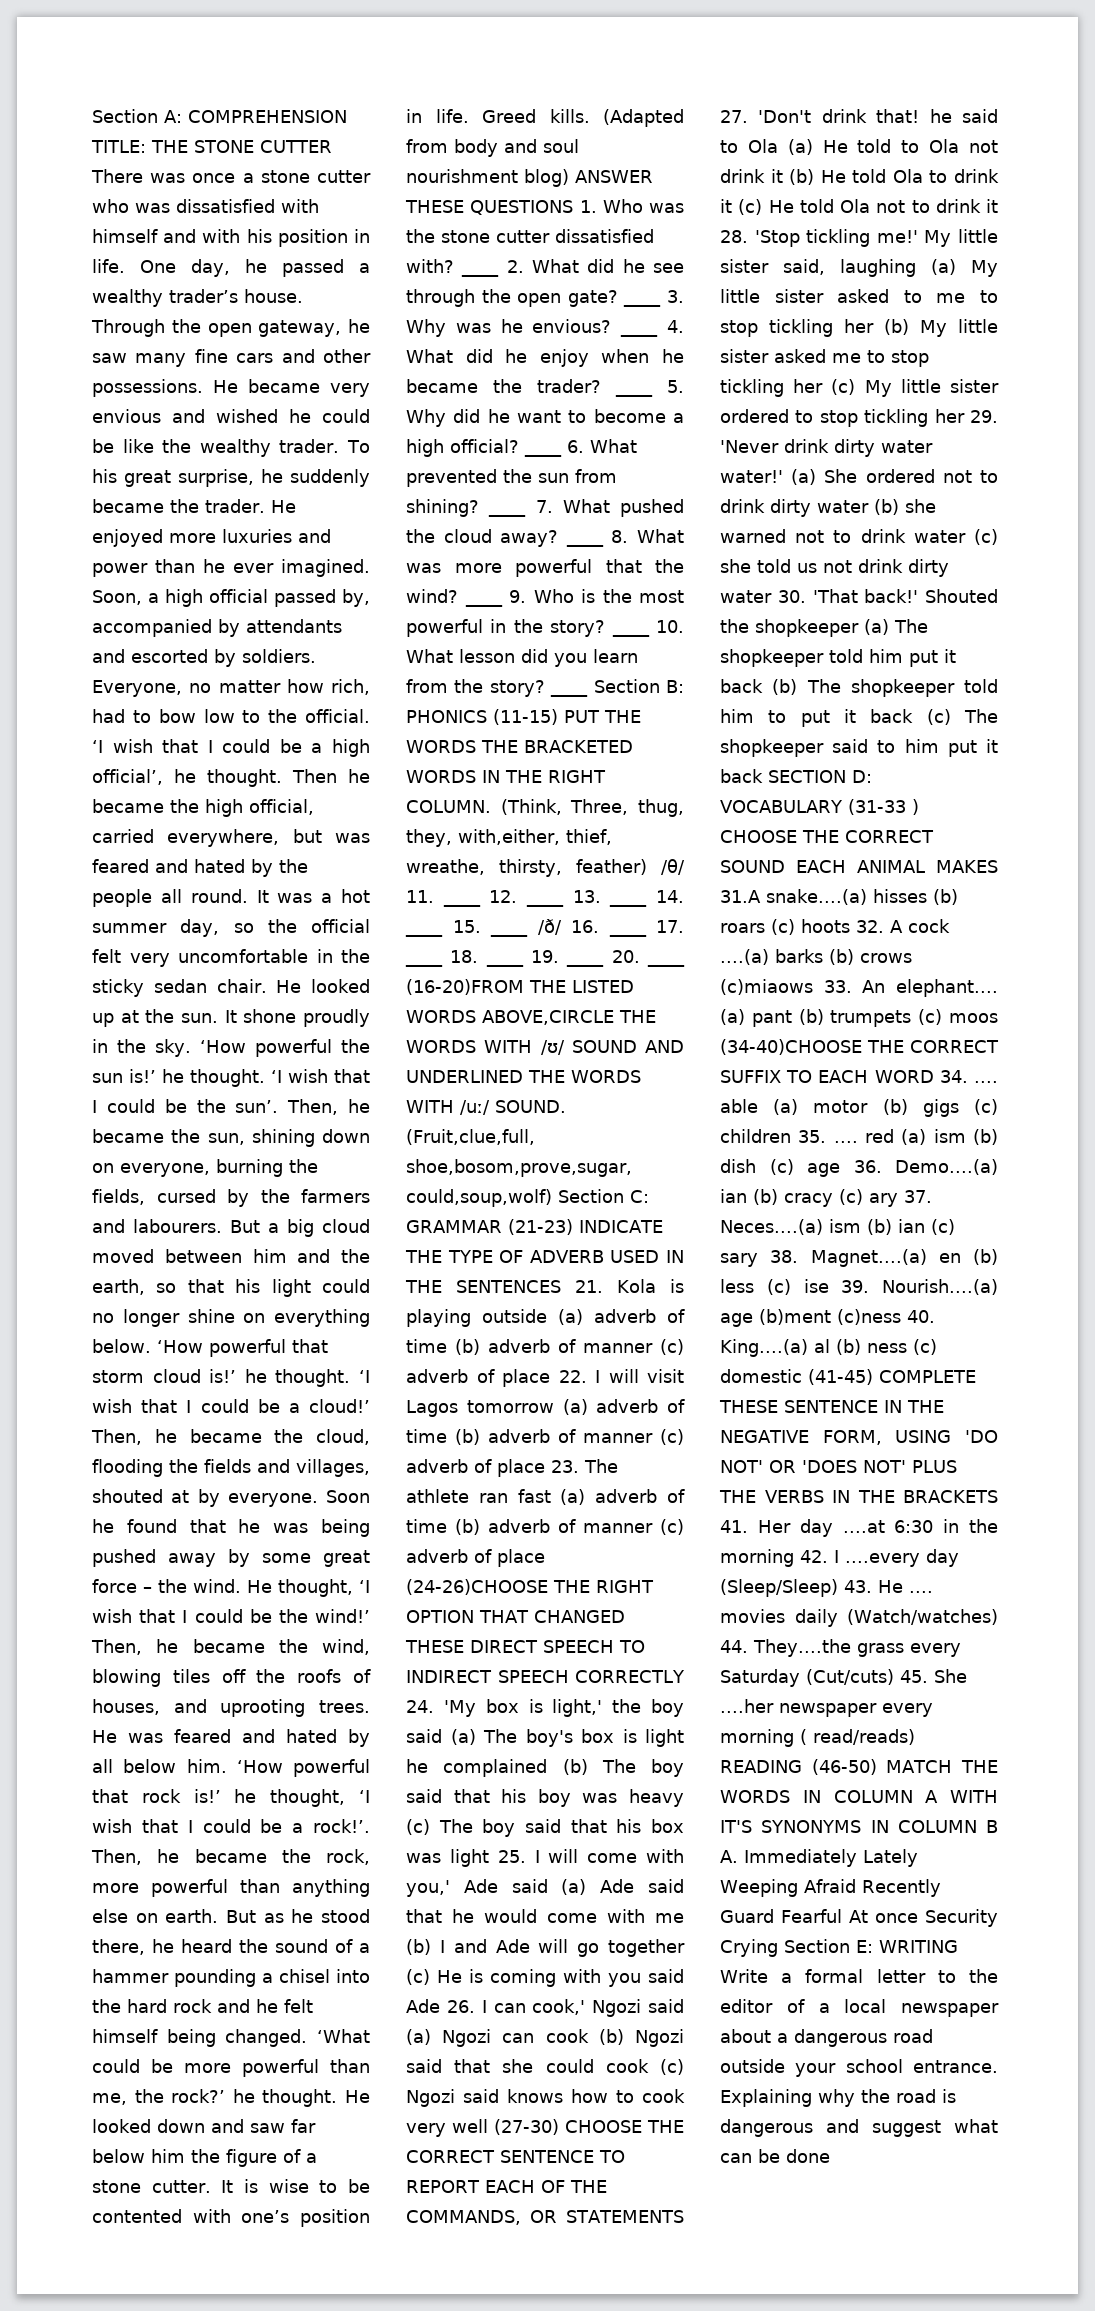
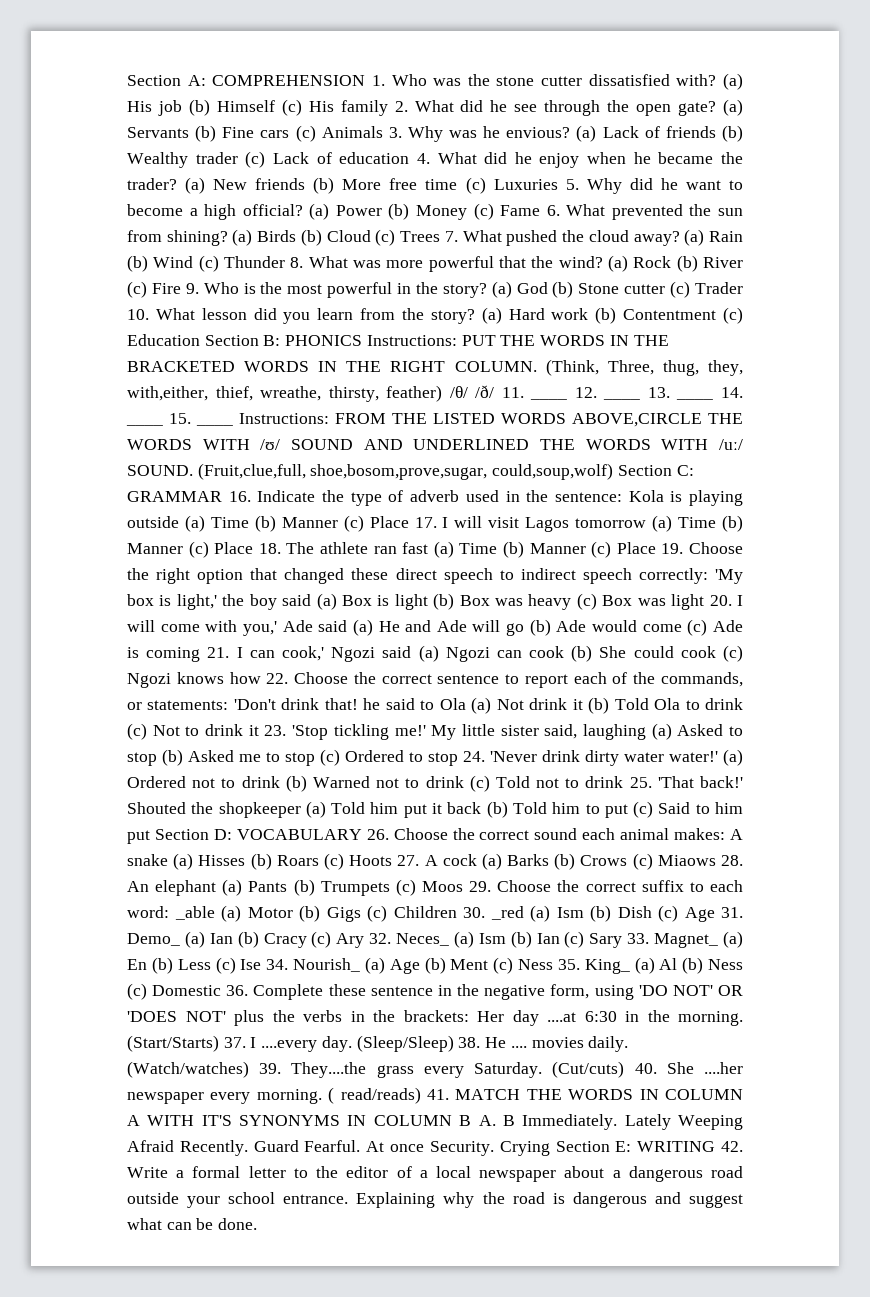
[91,140,332,153] [91,169,371,183] [92,199,319,213] [92,229,370,247] [92,259,370,277] [92,289,303,307] [91,319,370,337] [92,349,371,367] [92,379,370,397] [92,409,370,423] [92,439,371,457] [92,469,370,487] [92,499,296,513] [92,529,331,547] [92,559,370,577] [92,589,370,607] [92,619,342,637] [92,649,316,667] [92,679,370,697] [92,709,370,723] [92,739,370,757] [92,769,370,787] [92,799,314,817] [92,829,370,847] [92,859,308,877] [92,889,370,907] [92,919,370,937] [92,949,370,967] [92,979,370,997] [92,1009,370,1027] [92,1039,370,1057] [92,1069,370,1087] [92,1099,370,1115] [92,1129,370,1147] [92,1159,318,1177] [92,1189,370,1207] [92,1219,370,1237] [92,1249,370,1263] [92,1279,370,1297] [92,1309,370,1327] [92,1339,328,1357] [92,1369,370,1387] [92,1399,370,1413] [91,1429,370,1445] [92,1459,370,1477] [92,1489,370,1507] [92,1519,370,1537] [92,1549,370,1567] [92,1579,370,1597] [92,1609,370,1623] [91,1639,370,1655] [92,1669,371,1687] [92,1699,370,1717] [92,1729,370,1747] [92,1759,370,1777] [92,1789,370,1807] [92,1819,370,1833] [91,1849,370,1865] [92,1879,370,1897] [92,1909,370,1923] [92,1939,370,1955] [92,1969,370,1987] [92,1999,313,2013] [92,2029,370,2047] [92,2059,370,2077] [92,2089,370,2107] [92,2119,316,2133] [92,2149,317,2167] [92,2179,370,2193] [92,2209,370,2227] [406,109,684,127] [406,139,579,157] [406,169,653,187] [405,200,574,215] TITLE: THE STONE CUTTER There was once a stone cutter who was dissatisfied with himself and with his position in life. One day, he passed a wealthy trader’s house. Through the open gateway, he saw many fine cars and other possessions. He became very envious and wished he could be like the wealthy trader. To his great surprise, he suddenly became the trader. He enjoyed more luxuries and power than he ever imagined. Soon, a high official passed by, accompanied by attendants and escorted by soldiers. Everyone, no matter how rich, had to bow low to the official. ‘I wish that I could be a high official’, he thought. Then he became the high official, carried everywhere, but was feared and hated by the people all round. It was a hot summer day, so the official felt very uncomfortable in the sticky sedan chair. He looked up at the sun. It shone proudly in the sky. ‘How powerful the sun is!’ he thought. ‘I wish that I could be the sun’. Then, he became the sun, shining down on everyone, burning the fields, cursed by the farmers and labourers. But a big cloud moved between him and the earth, so that his light could no longer shine on everything below. ‘How powerful that storm cloud is!’ he thought. ‘I wish that I could be a cloud!’ Then, he became the cloud, flooding the fields and villages, shouted at by everyone. Soon he found that he was being pushed away by some great force – the wind. He thought, ‘I wish that I could be the wind!’ Then, he became the wind, blowing tiles off the roofs of houses, and uprooting trees. He was feared and hated by all below him. ‘How powerful that rock is!’ he thought, ‘I wish that I could be a rock!’. Then, he became the rock, more powerful than anything else on earth. But as he stood there, he heard the sound of a hammer pounding a chisel into the hard rock and he felt himself being changed. ‘What could be more powerful than me, the rock?’ he thought. He looked down and saw far below him the figure of a stone cutter. It is wise to be contented with one’s position in life. Greed kills. (Adapted from body and soul nourishment blog) ANSWER THESE QUESTIONS -> (366, 80) none
[461,273,500,277] ____ -> [722,73,743,90] [127,99,388,116] (a) His job (b) Himself (c) His family
[623,303,662,307] ____ -> [723,99,743,116] [127,125,383,142] (a) Servants (b) Fine cars (c) Animals
[620,333,659,337] ____ -> [576,125,743,142] [127,151,410,168] (a) Lack of friends (b) Wealthy trader (c) Lack of education
[615,393,653,397] ____ -> [185,177,558,194] (a) New friends (b) More free time (c) Luxuries
[524,453,562,457] ____ -> [309,203,541,220] (a) Power (b) Money (c) Fame
[488,513,527,517] ____ -> [232,229,441,246] (a) Birds (b) Cloud (c) Trees
[565,543,604,547] ____ -> [684,229,744,246] [127,255,285,272] (a) Rain (b) Wind (c) Thunder
[464,603,503,607] ____ -> [608,255,743,272] [127,281,181,298] (a) Rock (b) River (c) Fire
[611,633,650,637] ____ -> [491,281,743,298] (a) God (b) Stone cutter (c) Trader
[550,693,589,697] ____ -> [481,307,743,324] [127,334,200,346] (a) Hard work (b) Contentment (c) Education
[493,709,558,725] (11-15) -> [366,335,457,346] Instructions:
(476, 746) none -> [609,335,629,346] IN
(685, 867) none -> [475,385,495,398] /ð/
[537,919,599,935] [608,933,647,937] [656,920,684,933] [405,963,443,967] [450,950,479,963] [485,963,524,967] [531,950,559,963] [566,963,605,967] [611,950,640,963] [647,963,685,967] [406,979,524,995] /ð/ 16. ____ 17. ____ 18. ____ 19. ____ 20. ____ (16-20)FROM -> [239,413,386,424] Instructions: FROM
[507,1219,663,1235] [405,1250,684,1263] [405,1280,604,1293] (21-23) INDICATE THE TYPE OF ADVERB USED IN THE SENTENCES 21. -> [228,490,622,506] 16. Indicate the type of adverb used in the sentence:
[594,1309,685,1323] [406,1339,684,1355] [406,1369,587,1387] adverb of time (b) adverb of manner (c) adverb of place 22. -> [210,515,437,532] Time (b) Manner (c) Place 17.
[596,1399,685,1413] [406,1429,684,1445] [406,1459,579,1477] adverb of time (b) adverb of manner (c) adverb of place 23. -> [678,515,743,532] [127,541,281,558] Time (b) Manner (c) Place 18.
[595,1489,685,1503] [406,1519,684,1535] [406,1549,545,1567] [406,1579,654,1595] [406,1610,625,1623] [405,1640,645,1653] [406,1670,686,1683] [406,1700,434,1713] adverb of time (b) adverb of manner (c) adverb of place (24-26)CHOOSE THE RIGHT OPTION THAT CHANGED THESE DIRECT SPEECH TO INDIRECT SPEECH CORRECTLY 24. -> [459,541,744,558] [127,568,708,584] Time (b) Manner (c) Place 19. Choose the right option that changed these direct speech to indirect speech correctly:
[483,1729,684,1747] [406,1759,684,1777] [406,1789,684,1807] [406,1819,684,1837] The boy's box is light he complained (b) The boy said that his boy was heavy (c) The boy said that his box -> [341,593,633,610] Box is light (b) Box was heavy (c) Box
[497,1850,526,1863] 25. -> [709,595,732,606] 20.
[600,1879,684,1893] [406,1909,684,1923] [406,1939,685,1957] [406,1969,684,1987] [406,1999,475,2013] Ade said that he would come with me (b) I and Ade will go together (c) He is coming with you said Ade 26. -> [378,619,743,636] [127,647,230,662] He and Ade will go (b) Ade would come (c) Ade is coming 21.
[635,2029,684,2047] [406,2059,534,2073] Ngozi said that she -> [599,646,627,658] She
[463,2089,499,2103] said -> (171, 680) none
[616,2089,685,2103] [406,2119,684,2137] [406,2150,625,2163] [406,2180,607,2193] [406,2210,685,2225] [720,110,748,123] to cook very well (27-30) CHOOSE THE CORRECT SENTENCE TO REPORT EACH OF THE COMMANDS, OR STATEMENTS 27. -> [266,672,743,688] [127,700,229,710] 22. Choose the correct sentence to report each of the commands, or statements:
[822,139,998,153] He told to Ola not -> [496,699,524,710] Not
[820,169,887,183] He told -> [614,698,649,710] Told
[720,199,998,215] [720,230,748,243] it (c) He told Ola not to drink it 28. -> [127,723,287,740] (c) Not to drink it 23.
[971,260,998,277] [720,289,998,303] [720,319,998,337] [720,349,929,367] [720,379,999,397] [720,409,998,427] My little sister asked to me to stop tickling her (b) My little sister asked me to stop tickling her (c) My little sister ordered to stop tickling her 29. -> [677,724,743,736] [127,749,485,766] Asked to stop (b) Asked me to stop (c) Ordered to stop 24.
[824,469,998,483] [720,499,936,517] [720,529,998,545] [720,559,949,577] [720,590,806,603] She ordered not to drink dirty water (b) she warned not to drink water (c) she told us not drink dirty water 30. -> [127,775,652,792] Ordered not to drink (b) Warned not to drink (c) Told not to drink 25.
[894,619,928,633] [720,649,863,667] The shopkeeper told -> [331,802,366,814] Told
[806,679,998,697] [720,709,998,727] [720,739,998,757] [720,769,872,783] [720,799,919,815] [720,830,934,843] [720,860,998,873] [720,889,958,905] [720,919,950,935] [720,949,912,965] [720,979,998,997] [720,1009,998,1027] [720,1039,999,1055] [720,1070,998,1083] [720,1099,998,1117] [720,1129,998,1145] [720,1159,998,1177] [720,1189,932,1207] [720,1219,955,1235] [720,1249,998,1267] [720,1279,998,1295] [720,1309,935,1327] [720,1339,937,1357] [720,1369,976,1385] [719,1400,944,1413] [720,1430,952,1445] The shopkeeper told him to put it back (c) The shopkeeper said to him put it back SECTION D: VOCABULARY (31-33 ) CHOOSE THE CORRECT SOUND EACH ANIMAL MAKES 31.A snake....(a) hisses (b) roars (c) hoots 32. A cock ....(a) barks (b) crows (c)miaows 33. An elephant.... (a) pant (b) trumpets (c) moos (34-40)CHOOSE THE CORRECT SUFFIX TO EACH WORD 34. .... able (a) motor (b) gigs (c) children 35. .... red (a) ism (b) dish (c) age 36. Demo....(a) ian (b) cracy (c) ary 37. Neces....(a) ism (b) ian (c) sary 38. Magnet....(a) en (b) less (c) ise 39. Nourish....(a) age (b)ment (c)ness 40. King....(a) al (b) ness (c) domestic (41-45) COMPLETE THESE SENTENCE IN THE NEGATIVE FORM, USING -> [512,801,743,818] [127,828,743,844] [127,853,743,870] [127,879,743,896] [127,905,743,922] [127,931,743,948] [127,957,743,974] [127,983,634,1000] Told him to put (c) Said to him put Section D: VOCABULARY 26. Choose the correct sound each animal makes: A snake (a) Hisses (b) Roars (c) Hoots 27. A cock (a) Barks (b) Crows (c) Miaows 28. An elephant (a) Pants (b) Trumpets (c) Moos 29. Choose the correct suffix to each word: _able (a) Motor (b) Gigs (c) Children 30. _red (a) Ism (b) Dish (c) Age 31. Demo_ (a) Ian (b) Cracy (c) Ary 32. Neces_ (a) Ism (b) Ian (c) Sary 33. Magnet_ (a) En (b) Less (c) Ise 34. Nourish_ (a) Age (b) Ment (c) Ness 35. King_ (a) Al (b) Ness (c) Domestic 36. Complete these sentence in the negative form, using
[912,1460,957,1473] [719,1490,999,1503] [720,1520,748,1533] PLUS THE VERBS IN THE BRACKETS 41. -> [234,1010,469,1026] plus the verbs in the brackets:
[720,1549,959,1567] [720,1579,933,1597] [720,1609,999,1627] [720,1639,961,1657] [720,1669,928,1687] morning 42. I ....every day (Sleep/Sleep) 43. He .... movies daily (Watch/watches) 44. They....the grass every Saturday (Cut/cuts) 45. -> [678,1011,743,1026] [127,1035,629,1052] [127,1061,657,1078] morning. (Start/Starts) 37. I ....every day. (Sleep/Sleep) 38. He .... movies daily. (Watch/watches) 39. They....the grass every Saturday. (Cut/cuts) 40.
[720,1729,794,1747] morning -> [256,1089,322,1104] morning.
[720,1759,877,1775] READING (46-50) -> [427,1089,449,1100] 41.
[744,1849,857,1867] Immediately -> [502,1114,618,1130] B Immediately.
[861,1879,941,1897] [720,1909,843,1923] Recently Guard Fearful -> [179,1140,361,1156] Recently. Guard Fearful.
[925,1909,998,1927] Security -> [429,1141,494,1156] Security.
(958, 1946) none -> [721,1141,743,1152] 42.
[786,2149,830,2163] done -> [218,1218,258,1230] done.

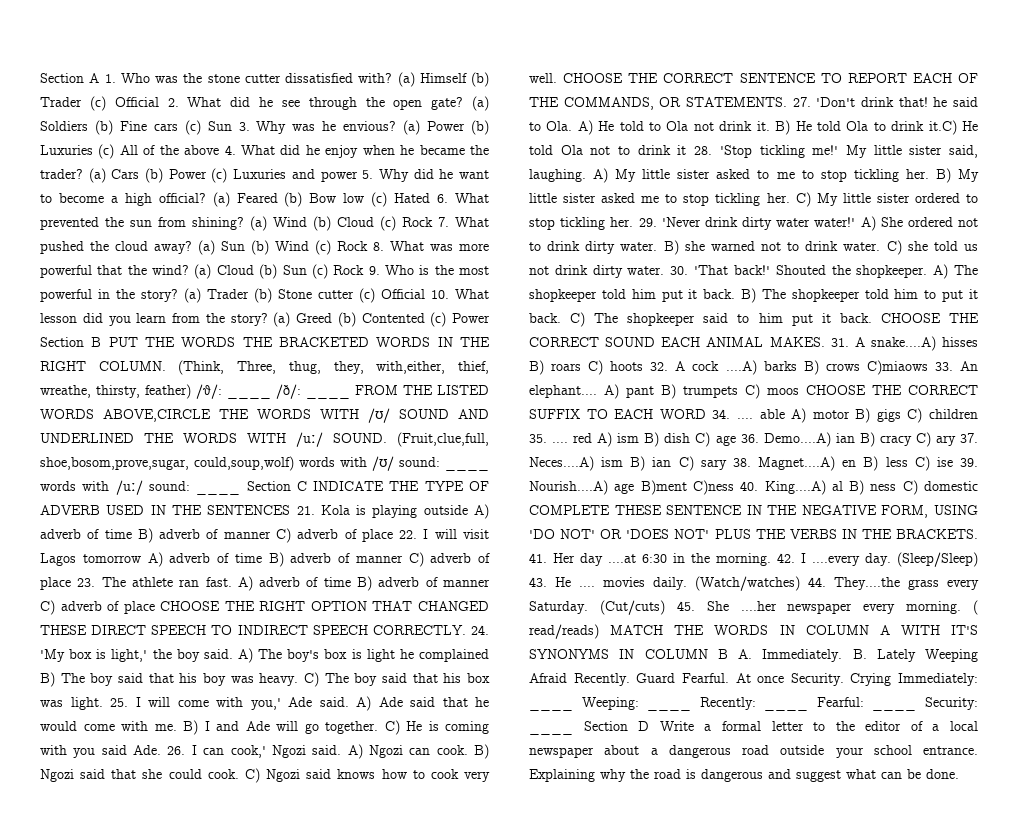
[127,75,366,86] Section A: COMPREHENSION -> [40,73,100,83] Section A
[127,99,388,116] His job (b) Himself (c) His family -> [419,72,489,87] [40,96,159,111] Himself (b) Trader (c) Official
[127,127,189,138] Servants -> [40,121,88,131] Soldiers
[321,126,383,138] Animals -> [207,121,232,131] Sun
[602,125,743,142] [127,151,410,168] Lack of friends (b) Wealthy trader (c) Lack of education -> [427,120,489,135] [40,144,220,159] Power (b) Luxuries (c) All of the above
[213,177,558,194] New friends (b) More free time (c) Luxuries -> [111,168,358,183] Cars (b) Power (c) Luxuries and power
[335,203,541,220] Power (b) Money (c) Fame -> [236,192,431,207] Feared (b) Bow low (c) Hated
[257,230,297,242] Birds -> [273,217,307,227] Wind
[400,231,441,242] Trees -> [402,217,433,227] Rock
[709,231,744,242] Rain -> [221,241,245,251] Sun
[224,256,285,268] Thunder -> [337,241,368,251] Rock
[633,255,743,272] [127,281,181,298] Rock (b) River (c) Fire -> [216,264,365,279] Cloud (b) Sun (c) Rock
[516,282,548,294] God -> [207,289,249,299] Trader
[694,282,743,294] Trader -> [381,289,425,299] Official
[508,307,743,324] [127,334,457,346] Hard work (b) Contentment (c) Education Section B: PHONICS Instructions: -> [296,312,490,327] [40,337,102,347] Greed (b) Contented (c) Power Section B
[609,335,629,346] IN -> (236, 342) none
[449,385,524,398] [530,398,568,400] [574,387,597,398] [603,398,641,400] [647,387,670,398] [676,398,714,400] [721,387,744,398] [126,424,163,426] [169,413,191,424] [196,424,233,426] [239,413,329,424] /θ/ /ð/ 11. ____ 12. ____ 13. ____ 14. ____ 15. ____ Instructions: -> [196,384,350,399] /θ/: ____ /ð/: ____
[617,465,694,476] [127,490,743,506] [127,515,437,532] Section C: GRAMMAR 16. Indicate the type of adverb used in the sentence: Kola is playing outside (a) Time (b) Manner (c) Place 17. -> [299,456,440,471] [445,467,489,471] [40,480,190,495] [196,491,241,495] [246,481,490,491] [40,504,490,519] [40,528,418,543] words with /ʊ/ sound: ____ words with /uː/ sound: ____ Section C INDICATE THE TYPE OF ADVERB USED IN THE SENTENCES 21. Kola is playing outside A) adverb of time B) adverb of manner C) adverb of place 22.
[652,515,743,532] [127,541,744,558] [127,568,708,584] (a) Time (b) Manner (c) Place 18. The athlete ran fast (a) Time (b) Manner (c) Place 19. Choose the right option that changed these direct speech to indirect speech correctly: -> [147,552,490,567] [40,576,491,591] [40,600,489,615] [40,625,490,635] A) adverb of time B) adverb of manner C) adverb of place 23. The athlete ran fast. A) adverb of time B) adverb of manner C) adverb of place CHOOSE THE RIGHT OPTION THAT CHANGED THESE DIRECT SPEECH TO INDIRECT SPEECH CORRECTLY. 24.
[282,593,732,610] said (a) Box is light (b) Box was heavy (c) Box was light 20. -> [203,648,490,663] [40,672,491,687] [40,697,128,710] said. A) The boy's box is light he complained B) The boy said that his boy was heavy. C) The boy said that his box was light. 25.
[318,619,743,636] [127,645,743,662] [127,672,743,688] [127,700,229,710] said (a) He and Ade will go (b) Ade would come (c) Ade is coming 21. I can cook,' Ngozi said (a) Ngozi can cook (b) She could cook (c) Ngozi knows how 22. Choose the correct sentence to report each of the commands, or statements: -> [319,696,489,711] [40,720,489,735] [40,744,489,759] [40,768,490,783] [529,73,978,83] [529,97,811,110] said. A) Ade said that he would come with me. B) I and Ade will go together. C) He is coming with you said Ade. 26. I can cook,' Ngozi said. A) Ngozi can cook. B) Ngozi said that she could cook. C) Ngozi said knows how to cook very well. CHOOSE THE CORRECT SENTENCE TO REPORT EACH OF THE COMMANDS, OR STATEMENTS. 27.
[439,697,744,714] [127,723,180,740] Ola (a) Not drink it (b) Told Ola to drink (c) Not -> [546,120,979,135] [529,145,611,155] Ola. A) He told to Ola not drink it. B) He told Ola to drink it.C) He told Ola not
[264,725,287,736] 23. -> [694,146,713,155] 28.
[582,723,743,740] [127,749,485,766] laughing (a) Asked to stop (b) Asked me to stop (c) Ordered to stop 24. -> [529,168,979,183] [529,192,978,207] [529,217,657,230] laughing. A) My little sister asked to me to stop tickling her. B) My little sister asked me to stop tickling her. C) My little sister ordered to stop tickling her. 29.
[723,749,743,766] [127,775,743,792] [127,801,743,818] [127,828,743,844] [127,853,743,870] [127,879,743,896] [127,905,743,922] [127,931,743,948] [127,957,743,974] [127,983,634,1000] (a) Ordered not to drink (b) Warned not to drink (c) Told not to drink 25. 'That back!' Shouted the shopkeeper (a) Told him put it back (b) Told him to put (c) Said to him put Section D: VOCABULARY 26. Choose the correct sound each animal makes: A snake (a) Hisses (b) Roars (c) Hoots 27. A cock (a) Barks (b) Crows (c) Miaows 28. An elephant (a) Pants (b) Trumpets (c) Moos 29. Choose the correct suffix to each word: _able (a) Motor (b) Gigs (c) Children 30. _red (a) Ism (b) Dish (c) Age 31. Demo_ (a) Ian (b) Cracy (c) Ary 32. Neces_ (a) Ism (b) Ian (c) Sary 33. Magnet_ (a) En (b) Less (c) Ise 34. Nourish_ (a) Age (b) Ment (c) Ness 35. King_ (a) Al (b) Ness (c) Domestic 36. Complete these sentence in the negative form, using -> [860,216,978,231] [529,240,979,255] [529,264,978,279] [529,288,979,303] [529,312,979,327] [529,336,978,351] [529,360,978,375] [529,384,978,399] [529,408,978,423] [529,432,978,447] [529,456,978,471] [529,480,978,495] [529,505,978,518] A) She ordered not to drink dirty water. B) she warned not to drink water. C) she told us not drink dirty water. 30. 'That back!' Shouted the shopkeeper. A) The shopkeeper told him put it back. B) The shopkeeper told him to put it back. C) The shopkeeper said to him put it back. CHOOSE THE CORRECT SOUND EACH ANIMAL MAKES. 31. A snake....A) hisses B) roars C) hoots 32. A cock ....A) barks B) crows C)miaows 33. An elephant.... A) pant B) trumpets C) moos CHOOSE THE CORRECT SUFFIX TO EACH WORD 34. .... able A) motor B) gigs C) children 35. .... red A) ism B) dish C) age 36. Demo....A) ian B) cracy C) ary 37. Neces....A) ism B) ian C) sary 38. Magnet....A) en B) less C) ise 39. Nourish....A) age B)ment C)ness 40. King....A) al B) ness C) domestic COMPLETE THESE SENTENCE IN THE NEGATIVE FORM, USING
[234,1010,469,1026] plus the verbs in the brackets: -> [714,529,978,539] [529,553,547,563] PLUS THE VERBS IN THE BRACKETS. 41.
[127,1035,246,1052] (Start/Starts) 37. -> [777,553,795,563] 42.
[458,1037,481,1048] 38. -> [529,577,547,587] 43.
[259,1063,282,1074] 39. -> [808,577,826,587] 44.
[634,1063,657,1074] 40. -> [676,601,695,611] 45.
[427,1089,449,1100] 41. -> (599, 631) none
[502,1114,618,1130] B Immediately. -> [762,649,867,662] Immediately. B.
[555,1141,743,1152] Section E: WRITING 42. -> [898,673,978,686] [529,697,809,711] [816,697,864,707] [872,697,978,711] [529,731,573,735] [583,721,650,731] Immediately: ____ Weeping: ____ Recently: ____ Fearful: ____ Security: ____ Section D

